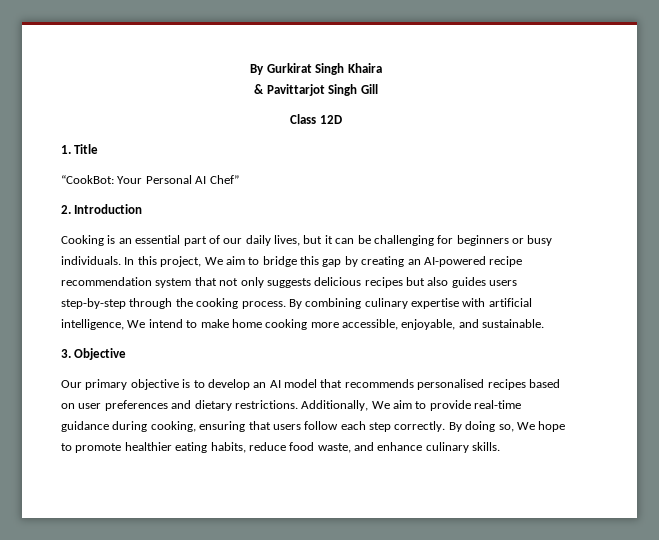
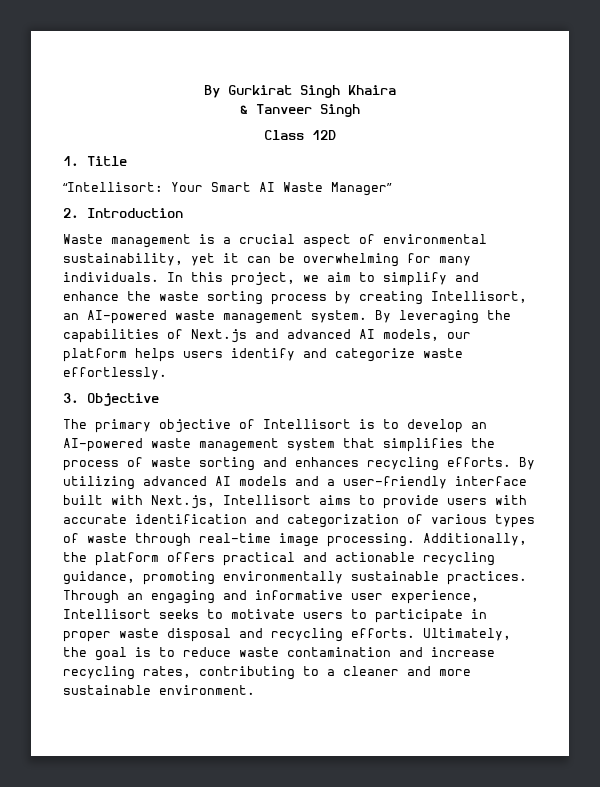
[266,84,378,96] Pavittarjot Singh Gill -> [256,104,360,117] Tanveer Singh
[61,175,239,184] [61,204,143,214] [61,235,553,246] “CookBot: Your Personal AI Chef” // 2. Introduction // Cooking is an essential part of our daily lives, but it can be challenging for beginners or busy -> [63,182,392,196] [63,208,183,218] [63,234,487,248] [63,253,471,267] “Intellisort: Your Smart AI Waste Manager” // 2. Introduction // Waste management is a crucial aspect of environmental sustainability, yet it can be overwhelming for many
[204,256,342,267] We aim to bridge this gap -> [303,272,479,286] [63,291,327,305] we aim to simplify and enhance the waste sorting process
[407,256,523,267] [61,277,518,288] [61,298,532,309] [61,319,545,330] an AI-powered recipe recommendation system that not only suggests delicious recipes but also guides users step-by-step through the cooking process. By combining culinary expertise with artificial intelligence, We intend to make home cooking more accessible, enjoyable, and sustainable. -> [431,291,527,303] [63,310,511,324] [63,329,471,343] [63,348,463,362] [63,367,167,380] Intellisort, an AI-powered waste management system. By leveraging the capabilities of Next.js and advanced AI models, our platform helps users identify and categorize waste effortlessly.
[61,380,82,388] Our -> [63,419,87,429] The
(179, 384) none -> [239,419,351,429] of Intellisort
[269,379,560,390] [61,400,522,411] [61,421,566,432] [61,442,501,453] AI model that recommends personalised recipes based on user preferences and dietary restrictions. Additionally, We aim to provide real-time guidance during cooking, ensuring that users follow each step correctly. By doing so, We hope to promote healthier eating habits, reduce food waste, and enhance culinary skills. -> [63,438,495,452] [63,457,535,471] [63,476,527,490] [63,495,527,509] [63,514,535,528] [63,533,527,547] [63,552,495,566] [63,571,527,585] [63,590,479,604] [63,609,487,623] [63,628,511,642] [63,647,495,661] [63,666,471,680] [63,685,255,695] AI-powered waste management system that simplifies the process of waste sorting and enhances recycling efforts. By utilizing advanced AI models and a user-friendly interface built with Next.js, Intellisort aims to provide users with accurate identification and categorization of various types of waste through real-time image processing. Additionally, the platform offers practical and actionable recycling guidance, promoting environmentally sustainable practices. Through an engaging and informative user experience, Intellisort seeks to motivate users to participate in proper waste disposal and recycling efforts. Ultimately, the goal is to reduce waste contamination and increase recycling rates, contributing to a cleaner and more sustainable environment.

